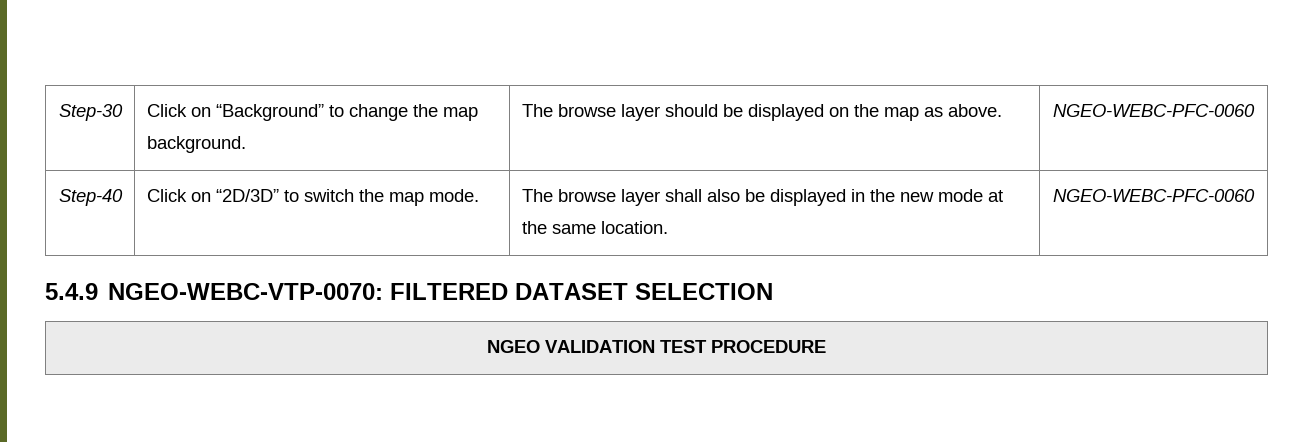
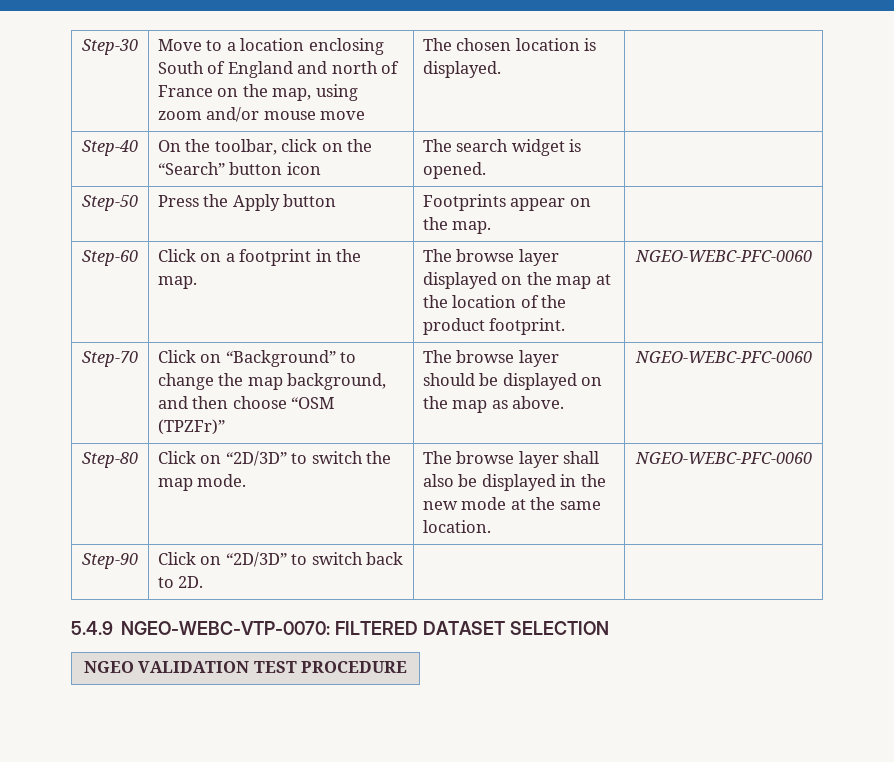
(123, 112) none -> [158,38,384,55] [158,61,400,78] [158,84,358,101] [158,107,366,122] [423,38,597,51] [423,61,502,78] [82,140,138,156] [158,139,373,155] [158,162,321,175] [423,139,582,156] [423,162,487,179] [82,195,138,211] [158,194,337,211] [423,194,591,211] [423,217,492,234] [82,250,138,266] [158,249,362,266] [158,276,198,289] [423,249,559,266] [423,272,611,289] [423,295,567,308] [423,318,566,335] [634,250,812,262] [82,351,138,367] | Move to a location enclosing South of England and north of France on the map, using zoom and/or mouse move | The chosen location is displayed. | // Step-40 | On the toolbar, click on the “Search” button icon | The search widget is opened. | // Step-50 | Press the Apply button | Footprints appear on the map. | // Step-60 | Click on a footprint in the map. | The browse layer displayed on the map at the location of the product footprint. | NGEO-WEBC-PFC-0060 // Step-70
[146,136,246,153] background. -> [287,373,387,390] [158,396,335,409] [158,419,226,435] background, and then choose “OSM (TPZFr)”
[58,189,123,206] Step-40 -> [82,452,138,468] Step-80
(1255, 195) none -> [82,553,138,569] [158,552,404,567] [158,576,204,588] // Step-90 | Click on “2D/3D” to switch back to 2D. | |

